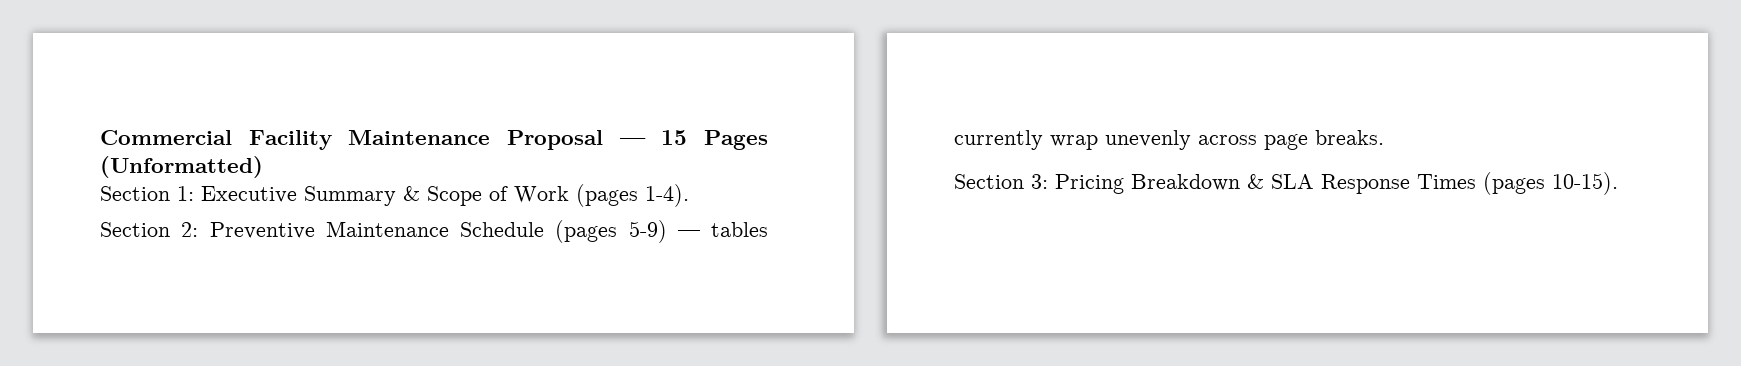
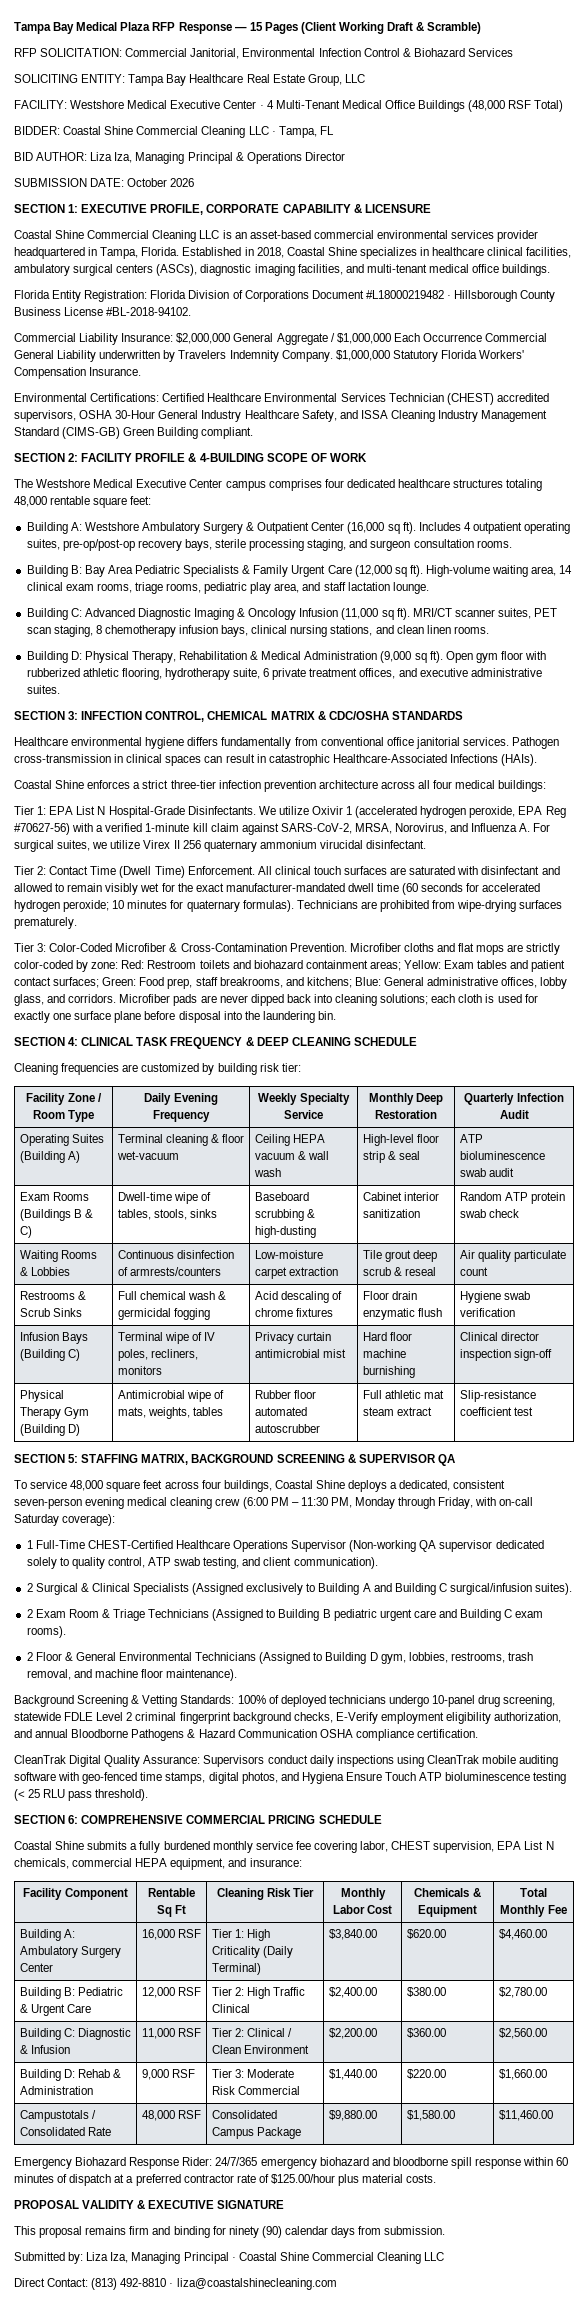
[100,130,768,150] [100,156,263,178] [100,184,689,207] [100,220,768,243] [954,130,1384,150] [954,172,1618,195] Commercial Facility Maintenance Proposal — 15 Pages (Unformatted) // Section 1: Executive Summary & Scope of Work (pages 1-4). // Section 2: Preventive Maintenance Schedule (pages 5-9) — tables currently wrap unevenly across page breaks. // Section 3: Pricing Breakdown & SLA Response Times (pages 10-15). -> [14,22,482,34] [14,48,513,59] [14,74,365,86] [14,100,564,112] [14,126,334,138] [14,152,345,164] [14,178,195,187] [14,204,431,215] [14,230,539,242] [14,247,572,259] [14,264,551,276] [14,290,556,302] [14,307,192,316] [14,333,548,345] [14,350,525,362] [14,367,142,379] [14,393,549,405] [14,410,548,422] [14,427,254,439] [14,453,367,462] [14,479,543,491] [14,496,152,508] [26,522,571,534] [26,539,512,551] [26,565,573,577] [26,582,429,594] [26,608,558,620] [26,625,489,637] [26,651,547,663] [26,668,542,680] [26,685,60,694] [14,711,463,722] [14,737,560,749] [14,754,538,766] [14,780,547,792] [14,806,566,818] [14,823,551,835] [14,840,427,852] [14,866,560,878] [14,883,541,895] [14,900,563,912] [14,917,77,929] [14,943,561,955] [14,960,566,972] [14,977,568,989] [14,994,538,1006] [14,1011,336,1023] [14,1037,417,1049] [14,1063,301,1075] [26,1093,102,1105] [32,1110,95,1122] [144,1093,218,1105] [153,1110,210,1122] [258,1093,350,1105] [284,1110,323,1119] [368,1093,444,1105] [375,1110,437,1119] [464,1093,564,1105] [499,1110,529,1119] [19,1134,104,1146] [19,1151,80,1163] [117,1134,244,1146] [116,1151,179,1160] [254,1134,325,1146] [254,1151,329,1160] [253,1168,281,1177] [362,1134,439,1146] [362,1151,420,1163] [459,1134,483,1143] [459,1151,545,1160] [459,1168,514,1177] [19,1192,89,1201] [19,1209,93,1221] [19,1226,32,1238] [117,1192,211,1204] [117,1209,217,1220] [254,1192,309,1201] [254,1209,315,1221] [254,1226,316,1238] [362,1192,439,1201] [362,1209,420,1218] [459,1192,565,1204] [459,1209,519,1218] [19,1250,97,1262] [19,1267,70,1276] [117,1250,234,1259] [117,1267,221,1276] [254,1250,323,1259] [254,1267,338,1279] [362,1250,437,1262] [362,1267,436,1276] [459,1250,566,1262] [459,1267,488,1276] [19,1291,86,1300] [19,1308,82,1317] [117,1291,226,1300] [117,1308,210,1320] [254,1291,342,1303] [254,1308,333,1317] [362,1291,417,1300] [362,1308,442,1320] [459,1291,530,1303] [459,1308,515,1317] [19,1332,88,1344] [19,1349,80,1361] [117,1332,215,1344] [117,1349,198,1361] [117,1366,162,1375] [254,1332,331,1344] [254,1349,346,1358] [362,1332,412,1341] [362,1349,406,1358] [362,1366,415,1378] [459,1332,539,1341] [459,1349,552,1361] [19,1390,64,1402] [19,1407,89,1419] [19,1424,80,1436] [117,1390,224,1402] [117,1407,223,1419] [254,1390,316,1399] [254,1407,307,1416] [254,1424,320,1433] [362,1390,444,1399] [362,1407,432,1416] [459,1390,536,1402] [459,1407,533,1416] [14,1454,455,1466] [14,1480,506,1492] [14,1497,534,1509] [14,1514,116,1526] [26,1540,544,1552] [26,1557,378,1569] [26,1583,573,1595] [26,1609,544,1621] [26,1626,66,1638] [26,1652,534,1664] [26,1669,238,1681] [14,1695,556,1707] [14,1712,562,1724] [14,1729,478,1741] [14,1755,559,1767] [14,1772,567,1784] [14,1789,149,1801] [14,1815,382,1824] [14,1841,554,1853] [14,1858,302,1870] [23,1888,128,1900] [148,1888,195,1897] [156,1905,187,1917] [216,1888,315,1900] [340,1888,386,1900] [332,1905,393,1914] [414,1888,481,1897] [418,1905,477,1917] [520,1888,547,1897] [500,1905,567,1917] [19,1929,75,1941] [19,1946,121,1958] [19,1963,53,1972] [141,1929,201,1940] [211,1929,270,1941] [211,1946,293,1958] [211,1963,261,1975] [328,1929,377,1940] [406,1929,446,1939] [498,1929,547,1940] [19,1987,123,1999] [19,2004,91,2016] [141,1987,201,1998] [211,1987,305,1999] [211,2004,250,2013] [328,1987,377,1998] [406,1987,446,1997] [498,1987,547,1998] [19,2028,131,2040] [19,2045,70,2054] [141,2028,201,2039] [211,2028,292,2037] [211,2045,309,2054] [328,2028,377,2039] [406,2028,446,2038] [498,2028,547,2039] [19,2069,121,2081] [19,2086,93,2095] [141,2069,195,2080] [211,2069,294,2078] [211,2086,300,2095] [328,2069,377,2080] [406,2069,446,2079] [498,2069,547,2080] [19,2110,96,2122] [19,2127,111,2136] [141,2110,201,2121] [211,2110,277,2119] [211,2127,301,2139] [328,2110,377,2121] [406,2110,455,2121] [498,2110,553,2121] [14,2157,569,2169] [14,2174,437,2186] [14,2200,285,2209] [14,2226,446,2238] [14,2252,445,2264] [14,2278,337,2290] Tampa Bay Medical Plaza RFP Response — 15 Pages (Client Working Draft & Scramble) // RFP SOLICITATION: Commercial Janitorial, Environmental Infection Control & Biohazard Services // SOLICITING ENTITY: Tampa Bay Healthcare Real Estate Group, LLC // FACILITY: Westshore Medical Executive Center · 4 Multi-Tenant Medical Office Buildings (48,000 RSF Total) // BIDDER: Coastal Shine Commercial Cleaning LLC · Tampa, FL // BID AUTHOR: Liza Iza, Managing Principal & Operations Director // SUBMISSION DATE: October 2026 // SECTION 1: EXECUTIVE PROFILE, CORPORATE CAPABILITY & LICENSURE // Coastal Shine Commercial Cleaning LLC is an asset-based commercial environmental services provider headquartered in Tampa, Florida. Established in 2018, Coastal Shine specializes in healthcare clinical facilities, ambulatory surgical centers (ASCs), diagnostic imaging facilities, and multi-tenant medical office buildings. // Florida Entity Registration: Florida Division of Corporations Document #L18000219482 · Hillsborough County Business License #BL-2018-94102. // Commercial Liability Insurance: $2,000,000 General Aggregate / $1,000,000 Each Occurrence Commercial General Liability underwritten by Travelers Indemnity Company. $1,000,000 Statutory Florida Workers' Compensation Insurance. // Environmental Certifications: Certified Healthcare Environmental Services Technician (CHEST) accredited supervisors, OSHA 30-Hour General Industry Healthcare Safety, and ISSA Cleaning Industry Management Standard (CIMS-GB) Green Building compliant. // SECTION 2: FACILITY PROFILE & 4-BUILDING SCOPE OF WORK // The Westshore Medical Executive Center campus comprises four dedicated healthcare structures totaling 48,000 rentable square feet: // Building A: Westshore Ambulatory Surgery & Outpatient Center (16,000 sq ft). Includes 4 outpatient operating suites, pre-op/post-op recovery bays, sterile processing staging, and surgeon consultation rooms. // Building B: Bay Area Pediatric Specialists & Family Urgent Care (12,000 sq ft). High-volume waiting area, 14 clinical exam rooms, triage rooms, pediatric play area, and staff lactation lounge. // Building C: Advanced Diagnostic Imaging & Oncology Infusion (11,000 sq ft). MRI/CT scanner suites, PET scan staging, 8 chemotherapy infusion bays, clinical nursing stations, and clean linen rooms. // Building D: Physical Therapy, Rehabilitation & Medical Administration (9,000 sq ft). Open gym floor with rubberized athletic flooring, hydrotherapy suite, 6 private treatment offices, and executive administrative suites. // SECTION 3: INFECTION CONTROL, CHEMICAL MATRIX & CDC/OSHA STANDARDS // Healthcare environmental hygiene differs fundamentally from conventional office janitorial services. Pathogen cross-transmission in clinical spaces can result in catastrophic Healthcare-Associated Infections (HAIs). // Coastal Shine enforces a strict three-tier infection prevention architecture across all four medical buildings: // Tier 1: EPA List N Hospital-Grade Disinfectants. We utilize Oxivir 1 (accelerated hydrogen peroxide, EPA Reg #70627-56) with a verified 1-minute kill claim against SARS-CoV-2, MRSA, Norovirus, and Influenza A. For surgical suites, we utilize Virex II 256 quaternary ammonium virucidal disinfectant. // Tier 2: Contact Time (Dwell Time) Enforcement. All clinical touch surfaces are saturated with disinfectant and allowed to remain visibly wet for the exact manufacturer-mandated dwell time (60 seconds for accelerated hydrogen peroxide; 10 minutes for quaternary formulas). Technicians are prohibited from wipe-drying surfaces prematurely. // Tier 3: Color-Coded Microfiber & Cross-Contamination Prevention. Microfiber cloths and flat mops are strictly color-coded by zone: Red: Restroom toilets and biohazard containment areas; Yellow: Exam tables and patient contact surfaces; Green: Food prep, staff breakrooms, and kitchens; Blue: General administrative offices, lobby glass, and corridors. Microfiber pads are never dipped back into cleaning solutions; each cloth is used for exactly one surface plane before disposal into the laundering bin. // SECTION 4: CLINICAL TASK FREQUENCY & DEEP CLEANING SCHEDULE // Cleaning frequencies are customized by building risk tier: // Facility Zone / Room Type | Daily Evening Frequency | Weekly Specialty Service | Monthly Deep Restoration | Quarterly Infection Audit // Operating Suites (Building A) | Terminal cleaning & floor wet-vacuum | Ceiling HEPA vacuum & wall wash | High-level floor strip & seal | ATP bioluminescence swab audit // Exam Rooms (Buildings B & C) | Dwell-time wipe of tables, stools, sinks | Baseboard scrubbing & high-dusting | Cabinet interior sanitization | Random ATP protein swab check // Waiting Rooms & Lobbies | Continuous disinfection of armrests/counters | Low-moisture carpet extraction | Tile grout deep scrub & reseal | Air quality particulate count // Restrooms & Scrub Sinks | Full chemical wash & germicidal fogging | Acid descaling of chrome fixtures | Floor drain enzymatic flush | Hygiene swab verification // Infusion Bays (Building C) | Terminal wipe of IV poles, recliners, monitors | Privacy curtain antimicrobial mist | Hard floor machine burnishing | Clinical director inspection sign-off // Physical Therapy Gym (Building D) | Antimicrobial wipe of mats, weights, tables | Rubber floor automated autoscrubber | Full athletic mat steam extract | Slip-resistance coefficient test // SECTION 5: STAFFING MATRIX, BACKGROUND SCREENING & SUPERVISOR QA // To service 48,000 square feet across four buildings, Coastal Shine deploys a dedicated, consistent seven-person evening medical cleaning crew (6:00 PM – 11:30 PM, Monday through Friday, with on-call Saturday coverage): // 1 Full-Time CHEST-Certified Healthcare Operations Supervisor (Non-working QA supervisor dedicated solely to quality control, ATP swab testing, and client communication). // 2 Surgical & Clinical Specialists (Assigned exclusively to Building A and Building C surgical/infusion suites). // 2 Exam Room & Triage Technicians (Assigned to Building B pediatric urgent care and Building C exam rooms). // 2 Floor & General Environmental Technicians (Assigned to Building D gym, lobbies, restrooms, trash removal, and machine floor maintenance). // Background Screening & Vetting Standards: 100% of deployed technicians undergo 10-panel drug screening, statewide FDLE Level 2 criminal fingerprint background checks, E-Verify employment eligibility authorization, and annual Bloodborne Pathogens & Hazard Communication OSHA compliance certification. // CleanTrak Digital Quality Assurance: Supervisors conduct daily inspections using CleanTrak mobile auditing software with geo-fenced time stamps, digital photos, and Hygiena Ensure Touch ATP bioluminescence testing (< 25 RLU pass threshold). // SECTION 6: COMPREHENSIVE COMMERCIAL PRICING SCHEDULE // Coastal Shine submits a fully burdened monthly service fee covering labor, CHEST supervision, EPA List N chemicals, commercial HEPA equipment, and insurance: // Facility Component | Rentable Sq Ft | Cleaning Risk Tier | Monthly Labor Cost | Chemicals & Equipment | Total Monthly Fee // Building A: Ambulatory Surgery Center | 16,000 RSF | Tier 1: High Criticality (Daily Terminal) | $3,840.00 | $620.00 | $4,460.00 // Building B: Pediatric & Urgent Care | 12,000 RSF | Tier 2: High Traffic Clinical | $2,400.00 | $380.00 | $2,780.00 // Building C: Diagnostic & Infusion | 11,000 RSF | Tier 2: Clinical / Clean Environment | $2,200.00 | $360.00 | $2,560.00 // Building D: Rehab & Administration | 9,000 RSF | Tier 3: Moderate Risk Commercial | $1,440.00 | $220.00 | $1,660.00 // Campustotals / Consolidated Rate | 48,000 RSF | Consolidated Campus Package | $9,880.00 | $1,580.00 | $11,460.00 // Emergency Biohazard Response Rider: 24/7/365 emergency biohazard and bloodborne spill response within 60 minutes of dispatch at a preferred contractor rate of $125.00/hour plus material costs. // PROPOSAL VALIDITY & EXECUTIVE SIGNATURE // This proposal remains firm and binding for ninety (90) calendar days from submission. // Submitted by: Liza Iza, Managing Principal · Coastal Shine Commercial Cleaning LLC // Direct Contact: (813) 492-8810 · liza@coastalshinecleaning.com

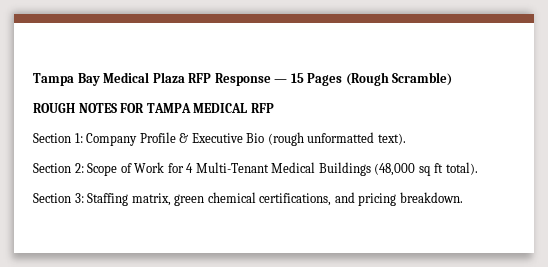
[300,22,482,34] [14,48,513,59] [14,74,365,86] [14,100,264,109] (Client Working Draft & Scramble) // RFP SOLICITATION: Commercial Janitorial, Environmental Infection Control & Biohazard Services // SOLICITING ENTITY: Tampa Bay Healthcare Real Estate Group, LLC // FACILITY: Westshore Medical Executive Center · -> [345,72,453,86] [33,103,274,113] [33,132,406,146] [33,162,184,176] (Rough Scramble) // ROUGH NOTES FOR TAMPA MEDICAL RFP // Section 1: Company Profile & Executive Bio (rough unformatted text). // Section 2: Scope of Work for
[384,100,415,109] Office -> (316, 167) none
[508,100,564,112] [14,126,334,138] [14,152,345,164] [14,178,195,187] [14,204,431,215] [14,230,539,242] [14,247,572,259] [14,264,551,276] [14,290,556,302] [14,307,192,316] [14,333,548,345] [14,350,525,362] [14,367,142,379] [14,393,549,405] [14,410,548,422] [14,427,254,439] [14,453,367,462] [14,479,543,491] [14,496,152,508] [26,522,571,534] [26,539,512,551] [26,565,573,577] [26,582,429,594] [26,608,558,620] [26,625,489,637] [26,651,547,663] [26,668,542,680] [26,685,60,694] [14,711,463,722] [14,737,560,749] [14,754,538,766] [14,780,547,792] [14,806,566,818] [14,823,551,835] [14,840,427,852] [14,866,560,878] [14,883,541,895] [14,900,563,912] [14,917,77,929] [14,943,561,955] [14,960,566,972] [14,977,568,989] [14,994,538,1006] [14,1011,336,1023] [14,1037,417,1049] [14,1063,301,1075] [26,1093,102,1105] [32,1110,95,1122] [144,1093,218,1105] [153,1110,210,1122] [258,1093,350,1105] [284,1110,323,1119] [368,1093,444,1105] [375,1110,437,1119] [464,1093,564,1105] [499,1110,529,1119] [19,1134,104,1146] [19,1151,80,1163] [117,1134,244,1146] [116,1151,179,1160] [254,1134,325,1146] [254,1151,329,1160] [253,1168,281,1177] [362,1134,439,1146] [362,1151,420,1163] [459,1134,483,1143] [459,1151,545,1160] [459,1168,514,1177] [19,1192,89,1201] [19,1209,93,1221] [19,1226,32,1238] [117,1192,211,1204] [117,1209,217,1220] [254,1192,309,1201] [254,1209,315,1221] [254,1226,316,1238] [362,1192,439,1201] [362,1209,420,1218] [459,1192,565,1204] [459,1209,519,1218] [19,1250,97,1262] [19,1267,70,1276] [117,1250,234,1259] [117,1267,221,1276] [254,1250,323,1259] [254,1267,338,1279] [362,1250,437,1262] [362,1267,436,1276] [459,1250,566,1262] [459,1267,488,1276] [19,1291,86,1300] [19,1308,82,1317] [117,1291,226,1300] [117,1308,210,1320] [254,1291,342,1303] [254,1308,333,1317] [362,1291,417,1300] [362,1308,442,1320] [459,1291,530,1303] [459,1308,515,1317] [19,1332,88,1344] [19,1349,80,1361] [117,1332,215,1344] [117,1349,198,1361] [117,1366,162,1375] [254,1332,331,1344] [254,1349,346,1358] [362,1332,412,1341] [362,1349,406,1358] [362,1366,415,1378] [459,1332,539,1341] [459,1349,552,1361] [19,1390,64,1402] [19,1407,89,1419] [19,1424,80,1436] [117,1390,224,1402] [117,1407,223,1419] [254,1390,316,1399] [254,1407,307,1416] [254,1424,320,1433] [362,1390,444,1399] [362,1407,432,1416] [459,1390,536,1402] [459,1407,533,1416] [14,1454,455,1466] [14,1480,506,1492] [14,1497,534,1509] [14,1514,116,1526] [26,1540,544,1552] [26,1557,378,1569] [26,1583,573,1595] [26,1609,544,1621] [26,1626,66,1638] [26,1652,534,1664] [26,1669,238,1681] [14,1695,556,1707] [14,1712,562,1724] [14,1729,478,1741] [14,1755,559,1767] [14,1772,567,1784] [14,1789,149,1801] [14,1815,382,1824] [14,1841,554,1853] [14,1858,302,1870] [23,1888,128,1900] [148,1888,195,1897] [156,1905,187,1917] [216,1888,315,1900] [340,1888,386,1900] [332,1905,393,1914] [414,1888,481,1897] [418,1905,477,1917] [520,1888,547,1897] [500,1905,567,1917] [19,1929,75,1941] [19,1946,121,1958] [19,1963,53,1972] [141,1929,201,1940] [211,1929,270,1941] [211,1946,293,1958] [211,1963,261,1975] [328,1929,377,1940] [406,1929,446,1939] [498,1929,547,1940] [19,1987,123,1999] [19,2004,91,2016] [141,1987,201,1998] [211,1987,305,1999] [211,2004,250,2013] [328,1987,377,1998] [406,1987,446,1997] [498,1987,547,1998] [19,2028,131,2040] [19,2045,70,2054] [141,2028,201,2039] [211,2028,292,2037] [211,2045,309,2054] [328,2028,377,2039] [406,2028,446,2038] [498,2028,547,2039] [19,2069,121,2081] [19,2086,93,2095] [141,2069,195,2080] [211,2069,294,2078] [211,2086,300,2095] [328,2069,377,2080] [406,2069,446,2079] [498,2069,547,2080] [19,2110,96,2122] [19,2127,111,2136] [141,2110,201,2121] [211,2110,277,2119] [211,2127,301,2139] [328,2110,377,2121] [406,2110,455,2121] [498,2110,553,2121] [14,2157,569,2169] [14,2174,437,2186] [14,2200,285,2209] [14,2226,446,2238] [14,2252,445,2264] [14,2278,337,2290] RSF Total) // BIDDER: Coastal Shine Commercial Cleaning LLC · Tampa, FL // BID AUTHOR: Liza Iza, Managing Principal & Operations Director // SUBMISSION DATE: October 2026 // SECTION 1: EXECUTIVE PROFILE, CORPORATE CAPABILITY & LICENSURE // Coastal Shine Commercial Cleaning LLC is an asset-based commercial environmental services provider headquartered in Tampa, Florida. Established in 2018, Coastal Shine specializes in healthcare clinical facilities, ambulatory surgical centers (ASCs), diagnostic imaging facilities, and multi-tenant medical office buildings. // Florida Entity Registration: Florida Division of Corporations Document #L18000219482 · Hillsborough County Business License #BL-2018-94102. // Commercial Liability Insurance: $2,000,000 General Aggregate / $1,000,000 Each Occurrence Commercial General Liability underwritten by Travelers Indemnity Company. $1,000,000 Statutory Florida Workers' Compensation Insurance. // Environmental Certifications: Certified Healthcare Environmental Services Technician (CHEST) accredited supervisors, OSHA 30-Hour General Industry Healthcare Safety, and ISSA Cleaning Industry Management Standard (CIMS-GB) Green Building compliant. // SECTION 2: FACILITY PROFILE & 4-BUILDING SCOPE OF WORK // The Westshore Medical Executive Center campus comprises four dedicated healthcare structures totaling 48,000 rentable square feet: // Building A: Westshore Ambulatory Surgery & Outpatient Center (16,000 sq ft). Includes 4 outpatient operating suites, pre-op/post-op recovery bays, sterile processing staging, and surgeon consultation rooms. // Building B: Bay Area Pediatric Specialists & Family Urgent Care (12,000 sq ft). High-volume waiting area, 14 clinical exam rooms, triage rooms, pediatric play area, and staff lactation lounge. // Building C: Advanced Diagnostic Imaging & Oncology Infusion (11,000 sq ft). MRI/CT scanner suites, PET scan staging, 8 chemotherapy infusion bays, clinical nursing stations, and clean linen rooms. // Building D: Physical Therapy, Rehabilitation & Medical Administration (9,000 sq ft). Open gym floor with rubberized athletic flooring, hydrotherapy suite, 6 private treatment offices, and executive administrative suites. // SECTION 3: INFECTION CONTROL, CHEMICAL MATRIX & CDC/OSHA STANDARDS // Healthcare environmental hygiene differs fundamentally from conventional office janitorial services. Pathogen cross-transmission in clinical spaces can result in catastrophic Healthcare-Associated Infections (HAIs). // Coastal Shine enforces a strict three-tier infection prevention architecture across all four medical buildings: // Tier 1: EPA List N Hospital-Grade Disinfectants. We utilize Oxivir 1 (accelerated hydrogen peroxide, EPA Reg #70627-56) with a verified 1-minute kill claim against SARS-CoV-2, MRSA, Norovirus, and Influenza A. For surgical suites, we utilize Virex II 256 quaternary ammonium virucidal disinfectant. // Tier 2: Contact Time (Dwell Time) Enforcement. All clinical touch surfaces are saturated with disinfectant and allowed to remain visibly wet for the exact manufacturer-mandated dwell time (60 seconds for accelerated hydrogen peroxide; 10 minutes for quaternary formulas). Technicians are prohibited from wipe-drying surfaces prematurely. // Tier 3: Color-Coded Microfiber & Cross-Contamination Prevention. Microfiber cloths and flat mops are strictly color-coded by zone: Red: Restroom toilets and biohazard containment areas; Yellow: Exam tables and patient contact surfaces; Green: Food prep, staff breakrooms, and kitchens; Blue: General administrative offices, lobby glass, and corridors. Microfiber pads are never dipped back into cleaning solutions; each cloth is used for exactly one surface plane before disposal into the laundering bin. // SECTION 4: CLINICAL TASK FREQUENCY & DEEP CLEANING SCHEDULE // Cleaning frequencies are customized by building risk tier: // Facility Zone / Room Type | Daily Evening Frequency | Weekly Specialty Service | Monthly Deep Restoration | Quarterly Infection Audit // Operating Suites (Building A) | Terminal cleaning & floor wet-vacuum | Ceiling HEPA vacuum & wall wash | High-level floor strip & seal | ATP bioluminescence swab audit // Exam Rooms (Buildings B & C) | Dwell-time wipe of tables, stools, sinks | Baseboard scrubbing & high-dusting | Cabinet interior sanitization | Random ATP protein swab check // Waiting Rooms & Lobbies | Continuous disinfection of armrests/counters | Low-moisture carpet extraction | Tile grout deep scrub & reseal | Air quality particulate count // Restrooms & Scrub Sinks | Full chemical wash & germicidal fogging | Acid descaling of chrome fixtures | Floor drain enzymatic flush | Hygiene swab verification // Infusion Bays (Building C) | Terminal wipe of IV poles, recliners, monitors | Privacy curtain antimicrobial mist | Hard floor machine burnishing | Clinical director inspection sign-off // Physical Therapy Gym (Building D) | Antimicrobial wipe of mats, weights, tables | Rubber floor automated autoscrubber | Full athletic mat steam extract | Slip-resistance coefficient test // SECTION 5: STAFFING MATRIX, BACKGROUND SCREENING & SUPERVISOR QA // To service 48,000 square feet across four buildings, Coastal Shine deploys a dedicated, consistent seven-person evening medical cleaning crew (6:00 PM – 11:30 PM, Monday through Friday, with on-call Saturday coverage): // 1 Full-Time CHEST-Certified Healthcare Operations Supervisor (Non-working QA supervisor dedicated solely to quality control, ATP swab testing, and client communication). // 2 Surgical & Clinical Specialists (Assigned exclusively to Building A and Building C surgical/infusion suites). // 2 Exam Room & Triage Technicians (Assigned to Building B pediatric urgent care and Building C exam rooms). // 2 Floor & General Environmental Technicians (Assigned to Building D gym, lobbies, restrooms, trash removal, and machine floor maintenance). // Background Screening & Vetting Standards: 100% of deployed technicians undergo 10-panel drug screening, statewide FDLE Level 2 criminal fingerprint background checks, E-Verify employment eligibility authorization, and annual Bloodborne Pathogens & Hazard Communication OSHA compliance certification. // CleanTrak Digital Quality Assurance: Supervisors conduct daily inspections using CleanTrak mobile auditing software with geo-fenced time stamps, digital photos, and Hygiena Ensure Touch ATP bioluminescence testing (< 25 RLU pass threshold). // SECTION 6: COMPREHENSIVE COMMERCIAL PRICING SCHEDULE // Coastal Shine submits a fully burdened monthly service fee covering labor, CHEST supervision, EPA List N chemicals, commercial HEPA equipment, and insurance: // Facility Component | Rentable Sq Ft | Cleaning Risk Tier | Monthly Labor Cost | Chemicals & Equipment | Total Monthly Fee // Building A: Ambulatory Surgery Center | 16,000 RSF | Tier 1: High Criticality (Daily Terminal) | $3,840.00 | $620.00 | $4,460.00 // Building B: Pediatric & Urgent Care | 12,000 RSF | Tier 2: High Traffic Clinical | $2,400.00 | $380.00 | $2,780.00 // Building C: Diagnostic & Infusion | 11,000 RSF | Tier 2: Clinical / Clean Environment | $2,200.00 | $360.00 | $2,560.00 // Building D: Rehab & Administration | 9,000 RSF | Tier 3: Moderate Risk Commercial | $1,440.00 | $220.00 | $1,660.00 // Campustotals / Consolidated Rate | 48,000 RSF | Consolidated Campus Package | $9,880.00 | $1,580.00 | $11,460.00 // Emergency Biohazard Response Rider: 24/7/365 emergency biohazard and bloodborne spill response within 60 minutes of dispatch at a preferred contractor rate of $125.00/hour plus material costs. // PROPOSAL VALIDITY & EXECUTIVE SIGNATURE // This proposal remains firm and binding for ninety (90) calendar days from submission. // Submitted by: Liza Iza, Managing Principal · Coastal Shine Commercial Cleaning LLC // Direct Contact: (813) 492-8810 · liza@coastalshinecleaning.com -> [418,162,478,176] [33,192,463,206] sq ft total). // Section 3: Staffing matrix, green chemical certifications, and pricing breakdown.

